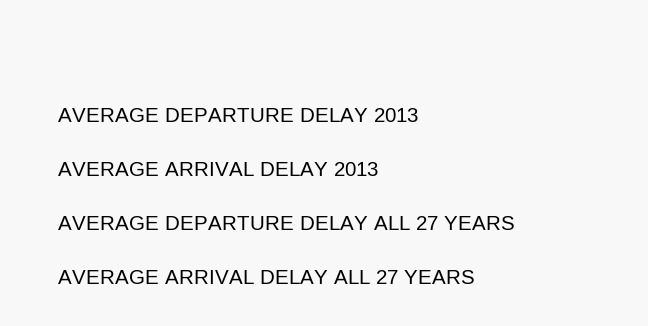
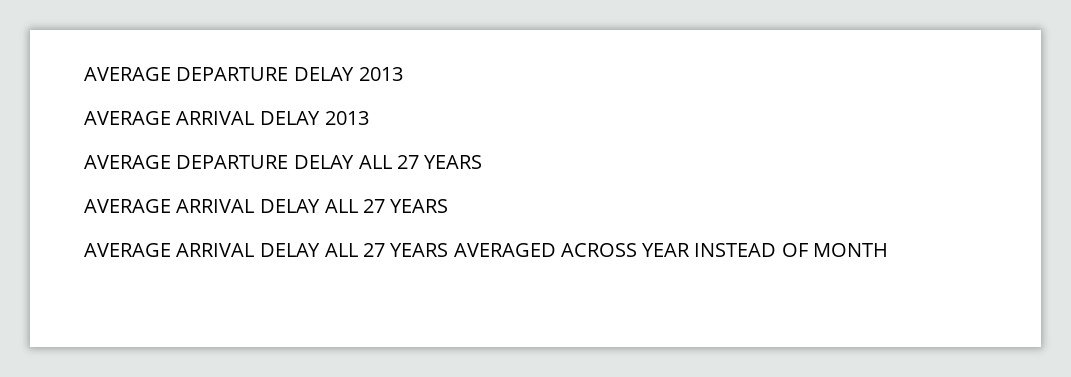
(475, 277) none -> [84,243,888,257] // AVERAGE ARRIVAL DELAY ALL 27 YEARS AVERAGED ACROSS YEAR INSTEAD OF MONTH

